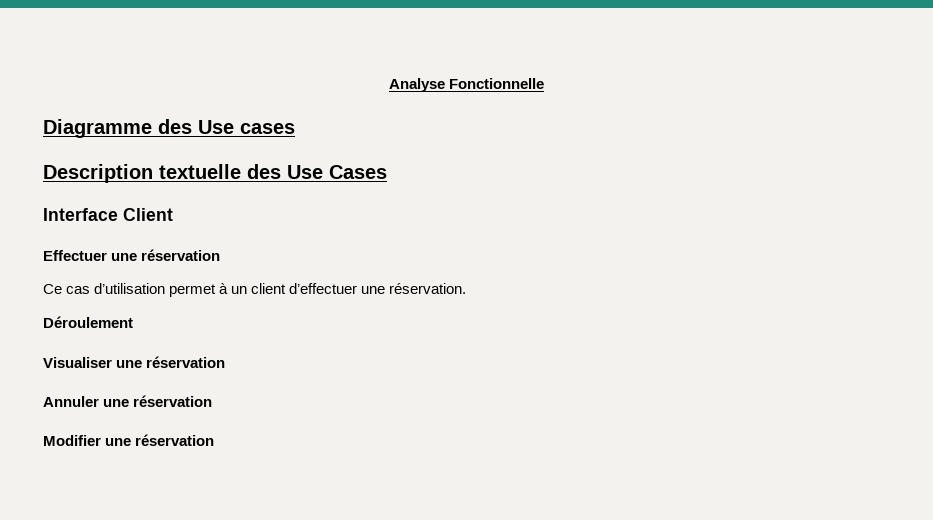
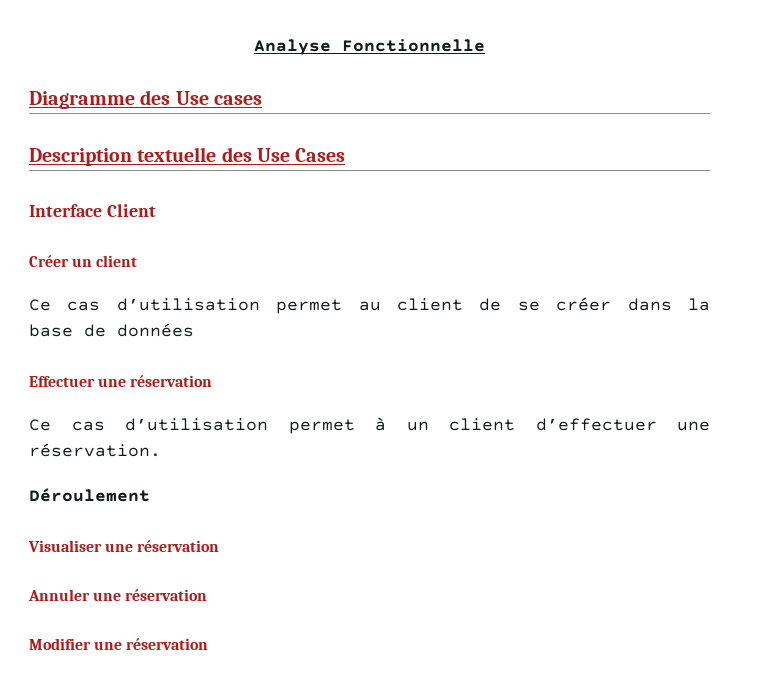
(173, 214) none -> [29,255,138,267] [29,297,710,314] [29,323,194,337] // Créer un client // Ce cas d’utilisation permet au client de se créer dans la base de données

